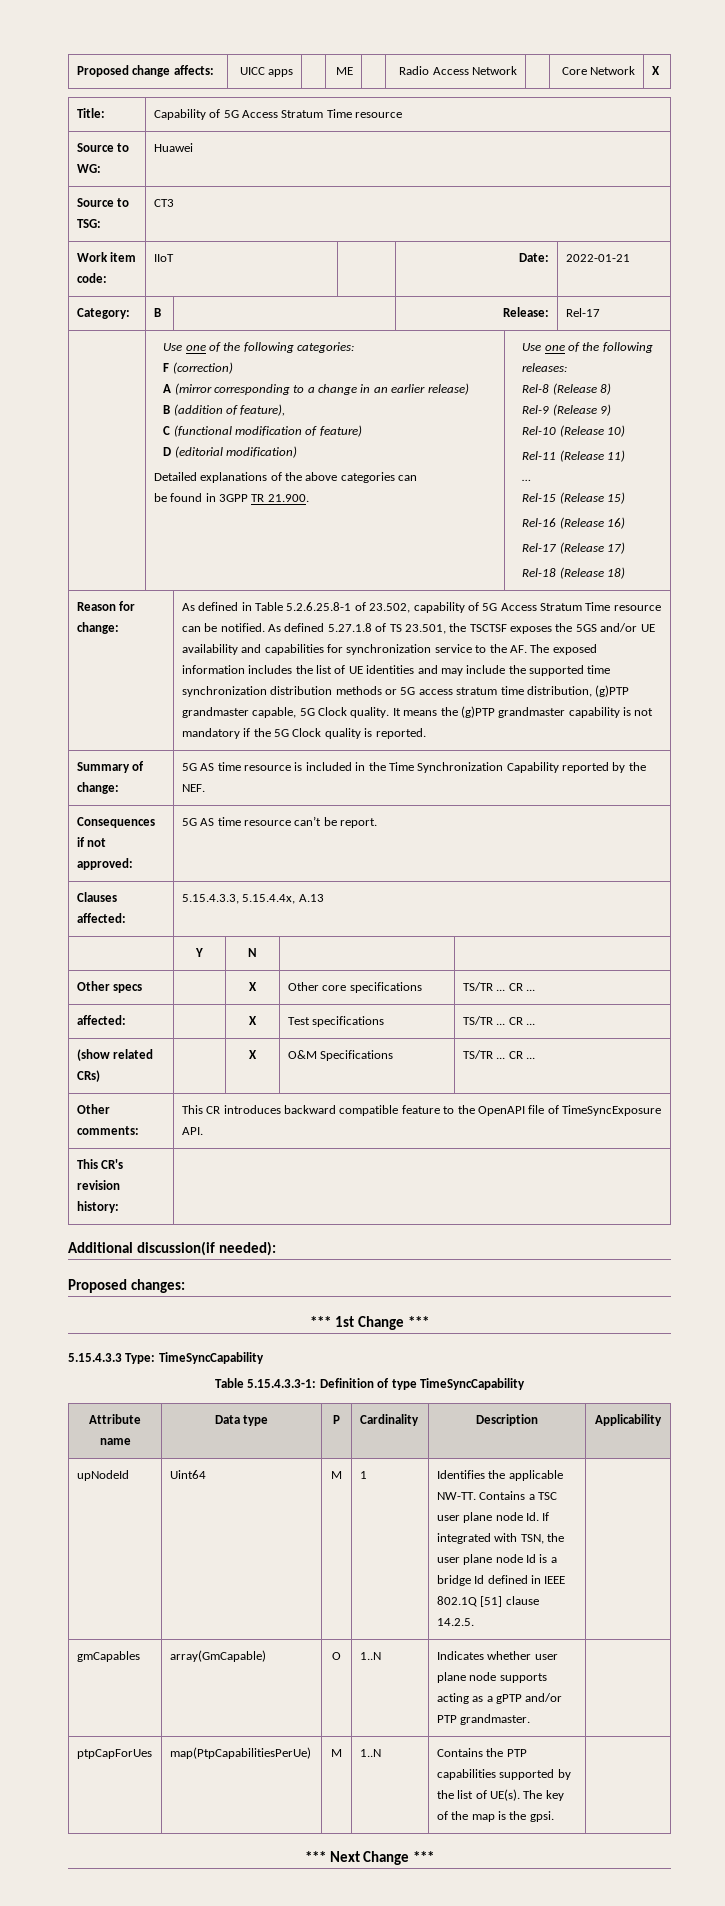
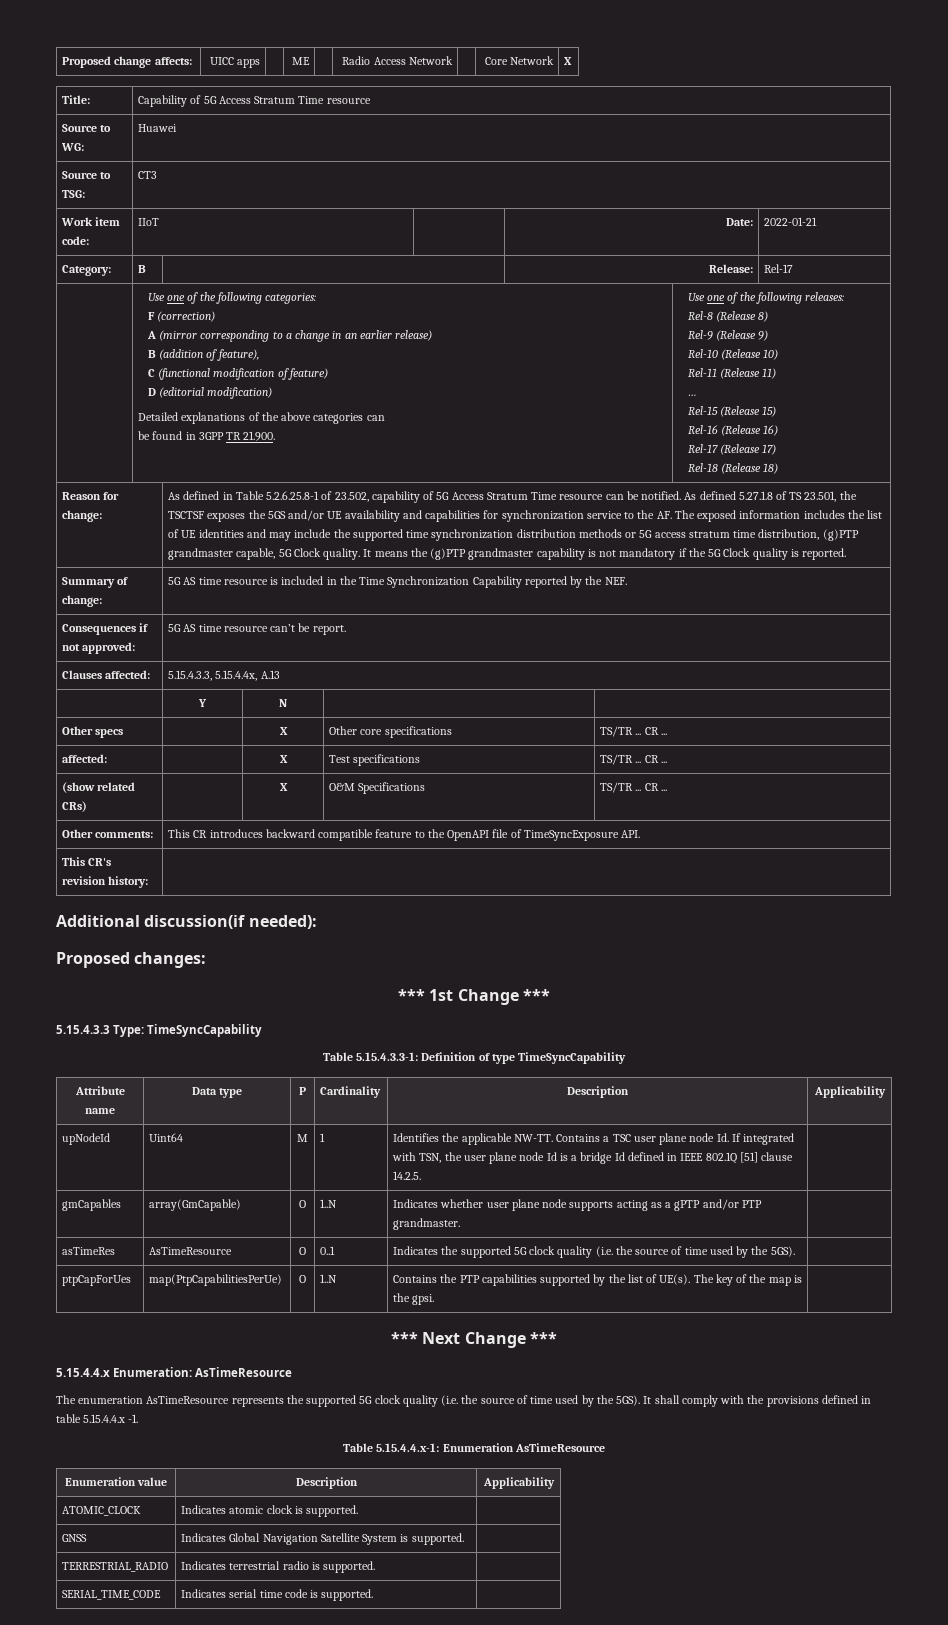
(531, 1719) none -> [62,1247,116,1255] [149,1247,233,1255] [299,1247,306,1255] [320,1246,336,1255] [393,1246,795,1258] // asTimeRes | AsTimeResource | O | 0..1 | Indicates the supported 5G clock quality (i.e. the source of time used by the 5GS). |
[331,1749,342,1757] M -> [299,1275,306,1283] O
(435, 1856) none -> [56,1367,293,1377] [56,1395,872,1407] [56,1414,139,1423] [343,1443,605,1452] [64,1477,168,1486] [295,1477,358,1489] [482,1477,555,1489] [62,1506,142,1516] [181,1505,359,1517] [62,1534,88,1542] [181,1533,464,1545] [62,1562,169,1572] [181,1561,376,1573] [62,1590,162,1600] [181,1589,374,1601] // 5.15.4.4.x Enumeration: AsTimeResource // The enumeration AsTimeResource represents the supported 5G clock quality (i.e. the source of time used by the 5GS). It shall comply with the provisions defined in table 5.15.4.4.x -1. // Table 5.15.4.4.x-1: Enumeration AsTimeResource // Enumeration value | Description | Applicability // ATOMIC_CLOCK | Indicates atomic clock is supported. | // GNSS | Indicates Global Navigation Satellite System is supported. | // TERRESTRIAL_RADIO | Indicates terrestrial radio is supported. | // SERIAL_TIME_CODE | Indicates serial time code is supported. |

